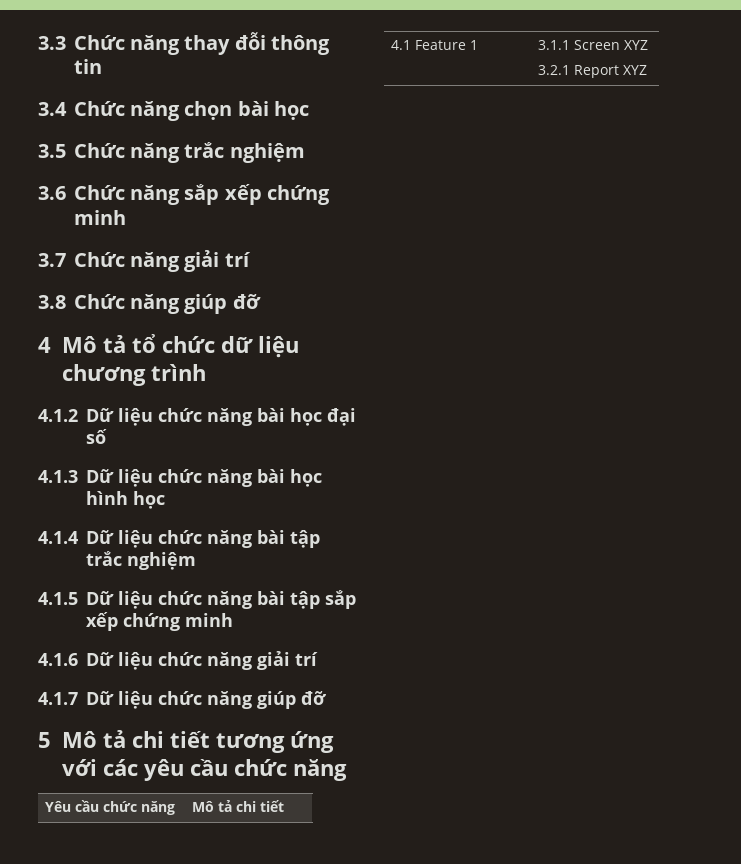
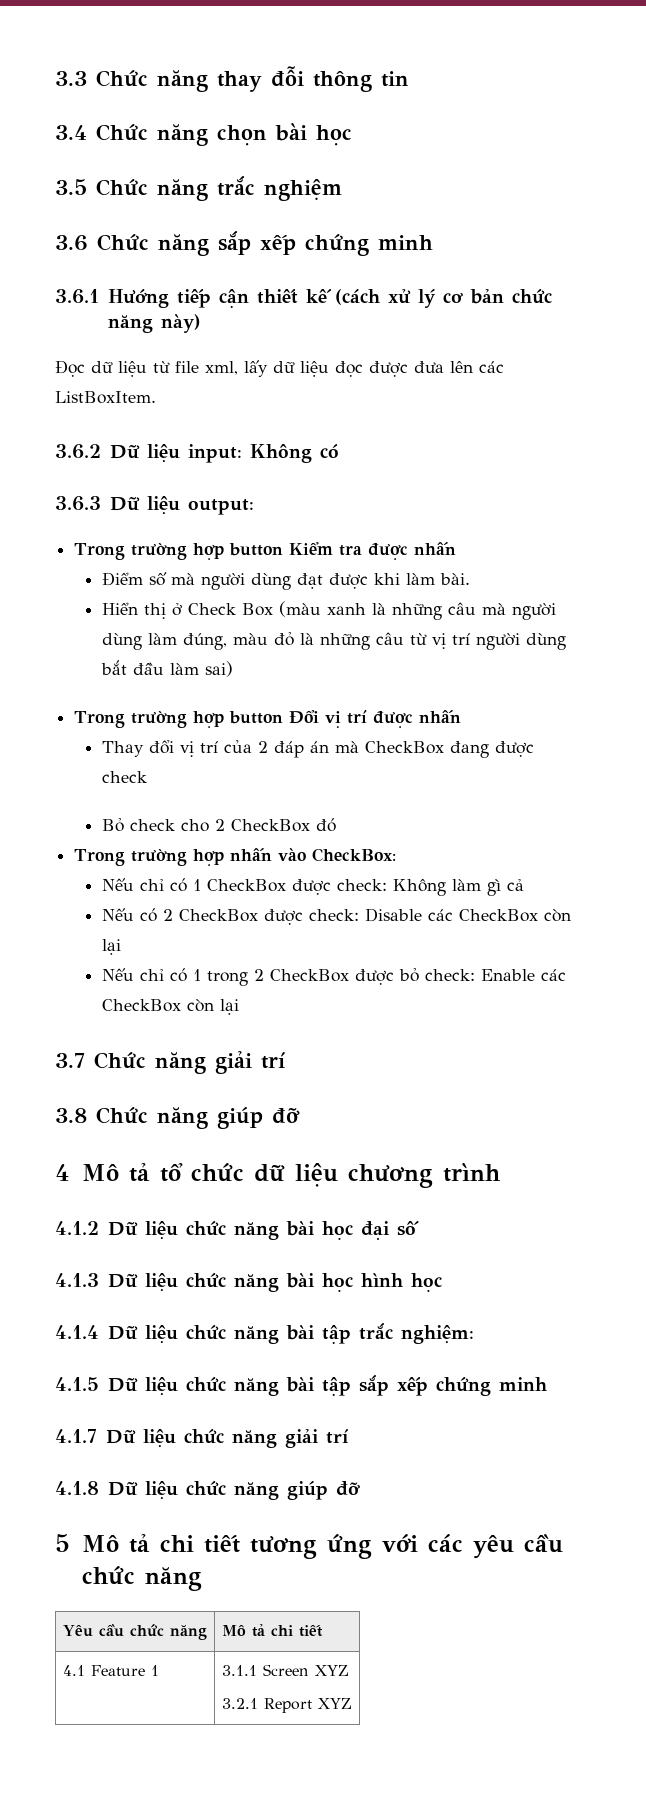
(126, 217) none -> [55,289,552,308] [107,314,201,333] [55,360,504,377] [55,391,156,404] [55,444,339,463] [55,496,254,515] [74,542,457,560] [101,572,470,590] [101,601,556,620] [101,632,566,650] [100,660,233,677] [74,710,462,728] [101,740,534,758] [101,771,147,783] [101,818,336,832] [74,848,397,866] [101,878,524,896] [101,908,571,925] [101,939,121,955] [101,968,566,986] [101,999,239,1015] // 3.6.1 Hướng tiếp cận thiết kế (cách xử lý cơ bản chức năng này) // Đọc dữ liệu từ file xml, lấy dữ liệu đọc được đưa lên các ListBoxItem. // 3.6.2 Dữ liệu input: Không có // 3.6.3 Dữ liệu output: // Trong trường hợp button Kiểm tra được nhấn // Điểm số mà người dùng đạt được khi làm bài. // Hiển thị ở Check Box (màu xanh là những câu mà người dùng làm đúng, màu đỏ là những câu từ vị trí người dùng bắt đầu làm sai) // Trong trường hợp button Đổi vị trí được nhấn // Thay đổi vị trí của 2 đáp án mà CheckBox đang được check // Bỏ check cho 2 CheckBox đó // Trong trường hợp nhấn vào CheckBox: // Nếu chỉ có 1 CheckBox được check: Không làm gì cả // Nếu có 2 CheckBox được check: Disable các CheckBox còn lại // Nếu chỉ có 1 trong 2 CheckBox được bỏ check: Enable các CheckBox còn lại
[126,552,196,570] nghiệm -> [400,1325,474,1344] nghiệm:
[38,653,78,666] 4.1.6 -> [55,1429,97,1443] 4.1.7
[38,692,78,705] 4.1.7 -> [55,1481,99,1495] 4.1.8

